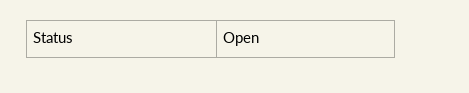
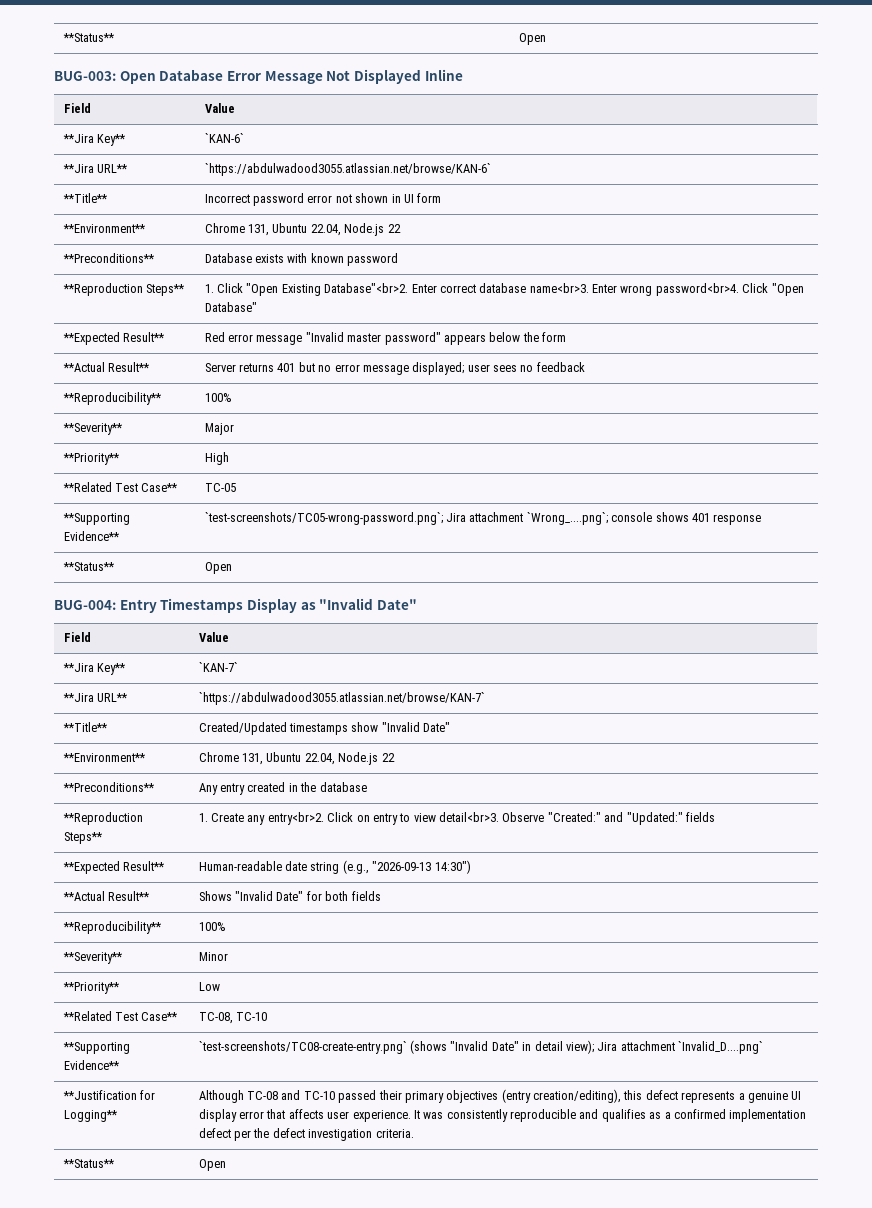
[32,32,73,43] [222,32,259,46] Status | Open -> [62,33,115,42] [518,33,546,45] [54,69,463,84] [63,103,91,113] [204,103,235,113] [62,134,127,146] [204,133,244,143] [62,164,129,173] [204,163,491,176] [62,193,108,203] [204,193,442,206] [62,224,146,233] [204,223,401,236] [62,253,155,263] [204,253,399,266] [62,283,186,296] [204,283,804,296] [204,302,257,312] [62,332,166,345] [204,332,567,345] [62,362,151,372] [204,362,585,375] [62,392,162,405] [204,393,232,402] [62,423,123,435] [204,423,234,435] [62,453,120,465] [204,452,229,465] [62,482,179,492] [204,483,236,492] [62,513,130,525] [63,531,120,541] [204,512,762,525] [62,562,115,571] [204,562,232,574] [54,598,417,613] [63,632,91,642] [198,632,229,642] [62,663,127,675] [198,662,238,672] [62,693,129,702] [198,692,485,705] [62,722,108,732] [198,722,451,735] [62,753,146,762] [198,752,395,765] [62,782,155,792] [198,782,367,795] [62,812,143,825] [63,832,103,844] [198,812,715,825] [62,861,166,874] [198,860,471,874] [62,891,151,901] [198,891,381,901] [62,921,162,934] [198,922,226,931] [62,952,123,964] [198,952,228,961] [62,982,120,994] [198,982,220,991] [62,1011,179,1021] [198,1012,268,1024] [62,1042,130,1054] [63,1060,120,1070] [198,1040,764,1054] [62,1090,156,1100] [63,1110,118,1122] [198,1089,802,1103] [198,1109,807,1122] [198,1128,414,1141] [62,1159,115,1168] [198,1159,226,1171] **Status** | Open // BUG-003: Open Database Error Message Not Displayed Inline // Field | Value // **Jira Key** | `KAN-6` // **Jira URL** | `https://abdulwadood3055.atlassian.net/browse/KAN-6` // **Title** | Incorrect password error not shown in UI form // **Environment** | Chrome 131, Ubuntu 22.04, Node.js 22 // **Preconditions** | Database exists with known password // **Reproduction Steps** | 1. Click "Open Existing Database"<br>2. Enter correct database name<br>3. Enter wrong password<br>4. Click "Open Database" // **Expected Result** | Red error message "Invalid master password" appears below the form // **Actual Result** | Server returns 401 but no error message displayed; user sees no feedback // **Reproducibility** | 100% // **Severity** | Major // **Priority** | High // **Related Test Case** | TC-05 // **Supporting Evidence** | `test-screenshots/TC05-wrong-password.png`; Jira attachment `Wrong_....png`; console shows 401 response // **Status** | Open // BUG-004: Entry Timestamps Display as "Invalid Date" // Field | Value // **Jira Key** | `KAN-7` // **Jira URL** | `https://abdulwadood3055.atlassian.net/browse/KAN-7` // **Title** | Created/Updated timestamps show "Invalid Date" // **Environment** | Chrome 131, Ubuntu 22.04, Node.js 22 // **Preconditions** | Any entry created in the database // **Reproduction Steps** | 1. Create any entry<br>2. Click on entry to view detail<br>3. Observe "Created:" and "Updated:" fields // **Expected Result** | Human-readable date string (e.g., "2026-09-13 14:30") // **Actual Result** | Shows "Invalid Date" for both fields // **Reproducibility** | 100% // **Severity** | Minor // **Priority** | Low // **Related Test Case** | TC-08, TC-10 // **Supporting Evidence** | `test-screenshots/TC08-create-entry.png` (shows "Invalid Date" in detail view); Jira attachment `Invalid_D....png` // **Justification for Logging** | Although TC-08 and TC-10 passed their primary objectives (entry creation/editing), this defect represents a genuine UI display error that affects user experience. It was consistently reproducible and qualifies as a confirmed implementation defect per the defect investigation criteria. // **Status** | Open

